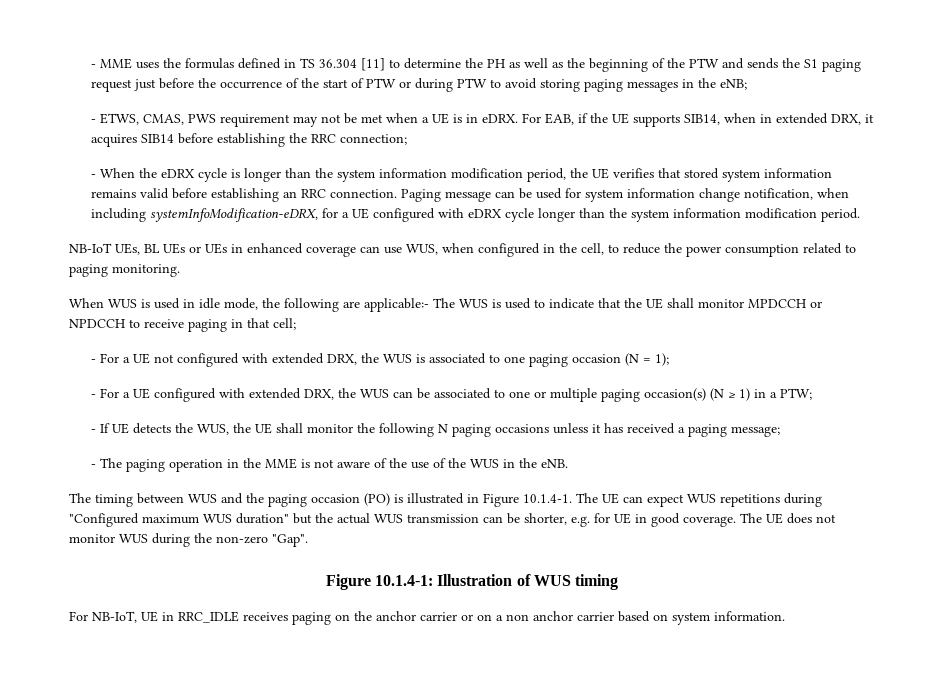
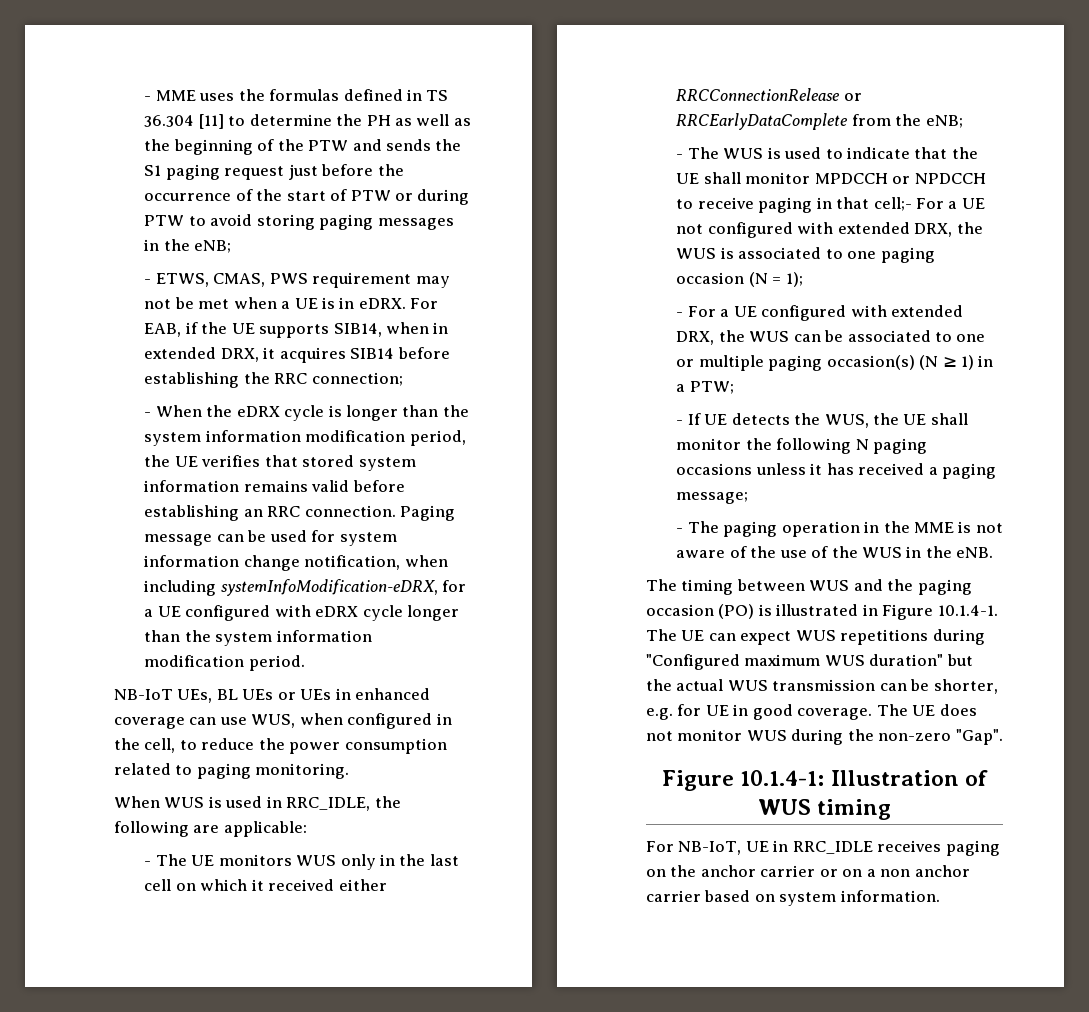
[199,298,258,310] idle mode, -> [286,797,371,811] RRC_IDLE,
[364,298,429,312] applicable:- -> [223,821,307,837] [144,854,459,870] [144,879,387,891] [676,88,862,101] [676,113,963,130] [676,154,684,159] applicable: // - The UE monitors WUS only in the last cell on which it received either RRCConnectionRelease or RRCEarlyDataComplete from the eNB; // -
[273,318,296,330] [91,359,97,363] cell; // - -> [873,197,912,211] cell;-

